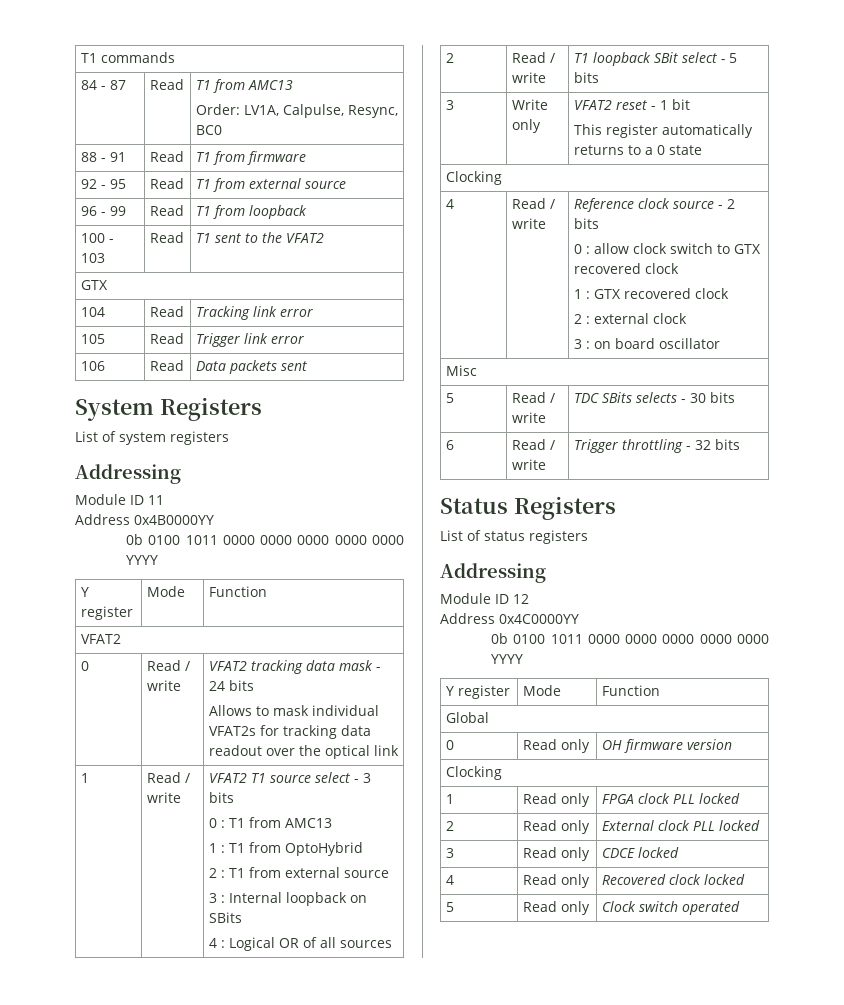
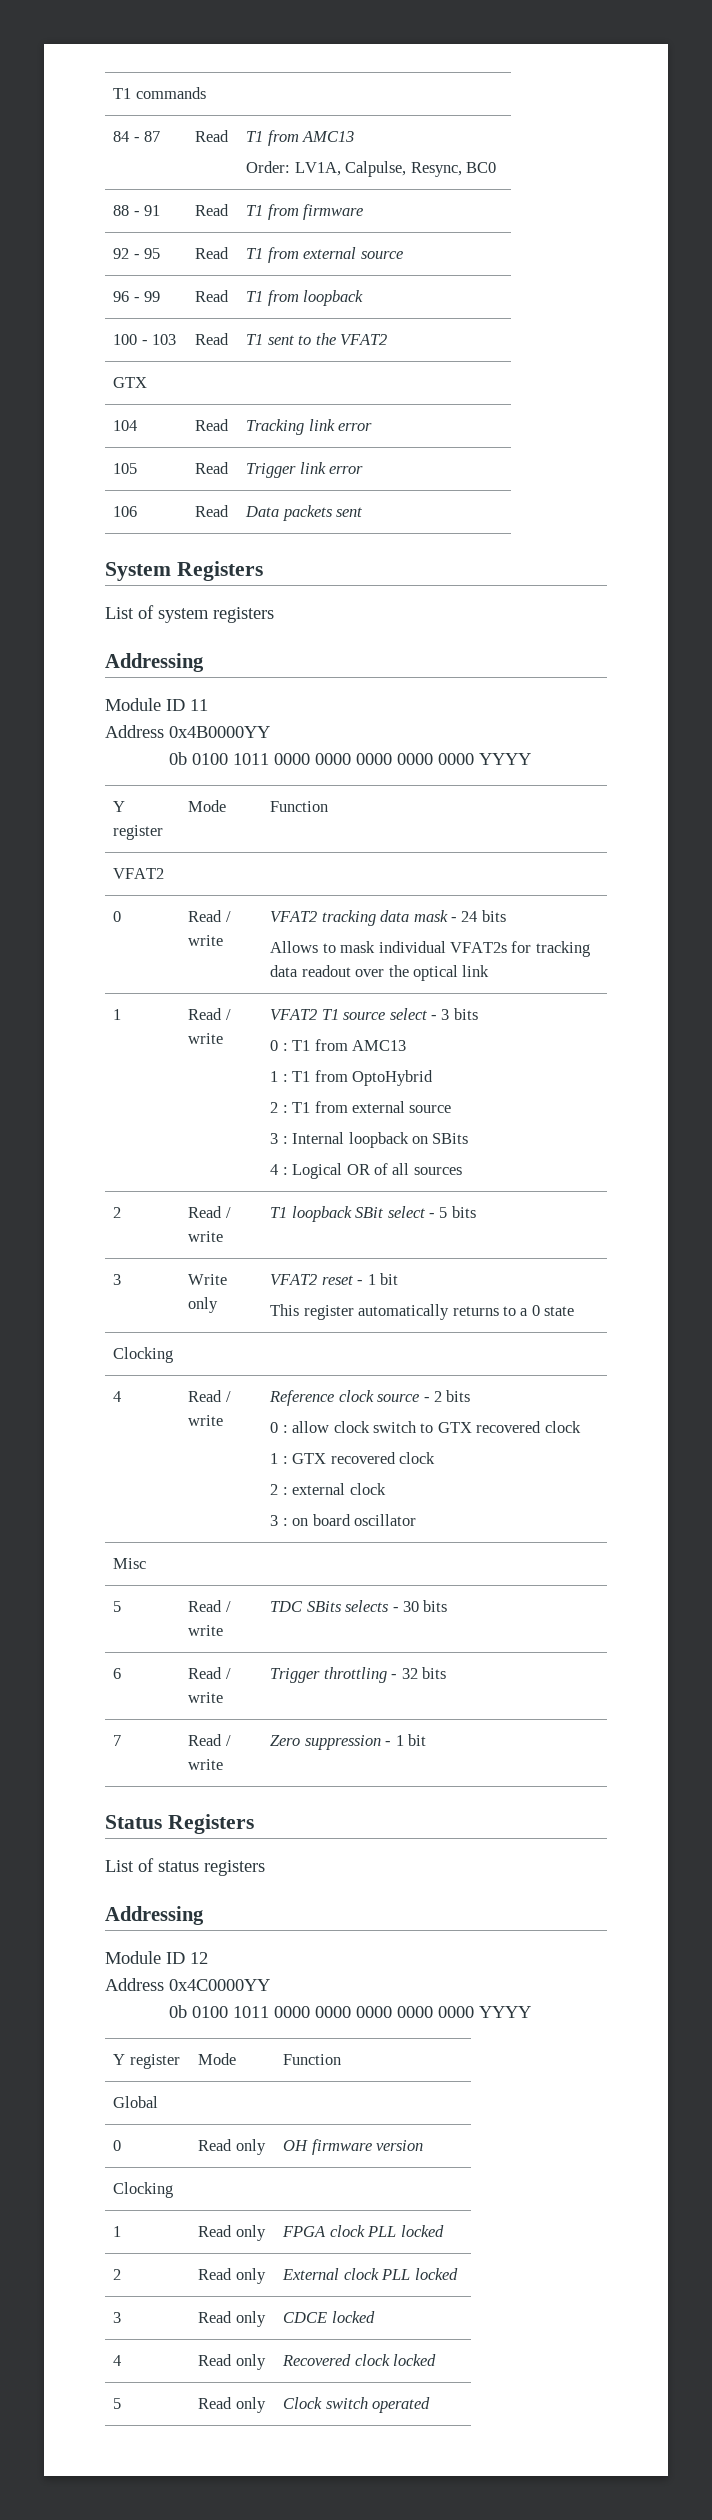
(740, 444) none -> [113,1735,122,1746] [188,1734,231,1746] [188,1759,224,1770] [270,1734,427,1750] // 7 | Read / write | Zero suppression - 1 bit

